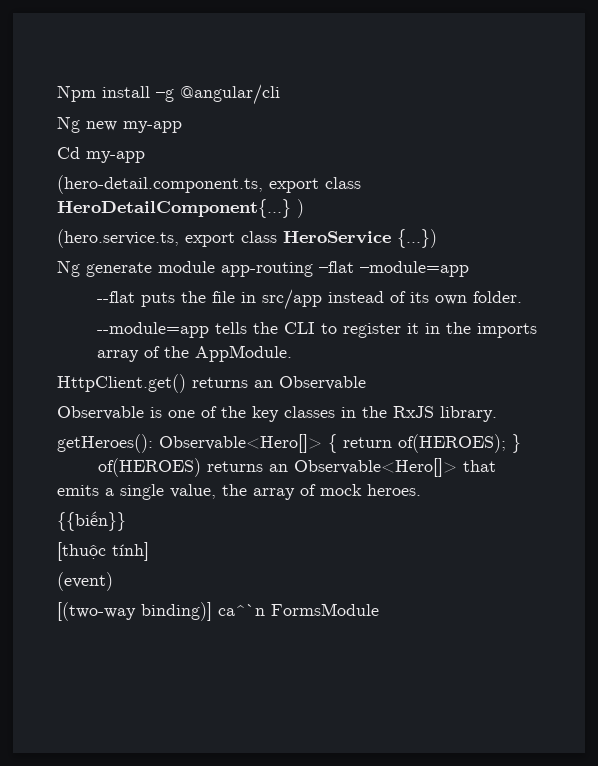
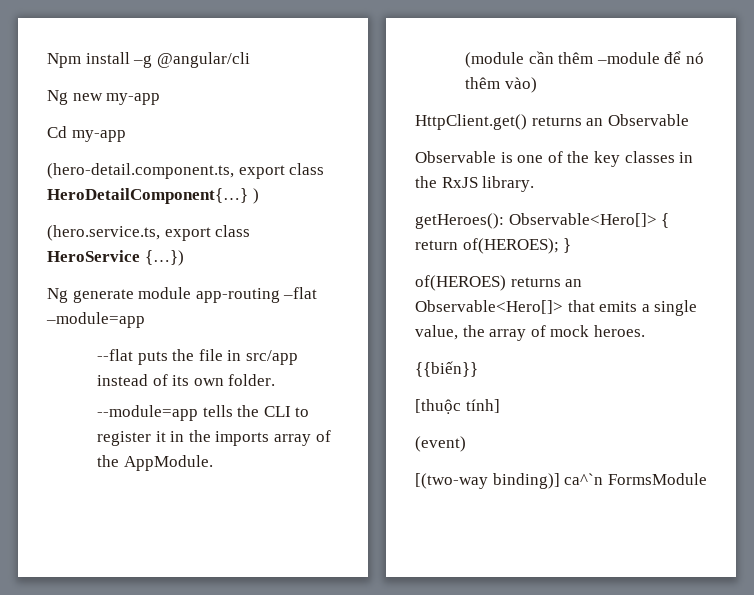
(292, 353) none -> [465,51,705,68] [465,77,537,93] // (module cần thêm –module để nó thêm vào)

